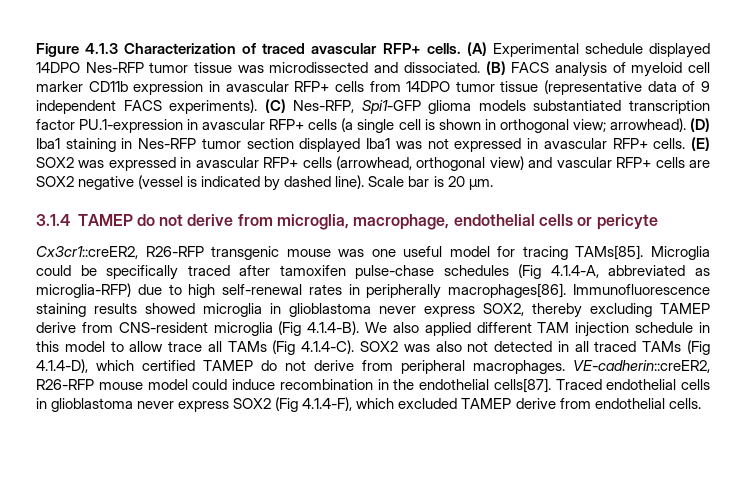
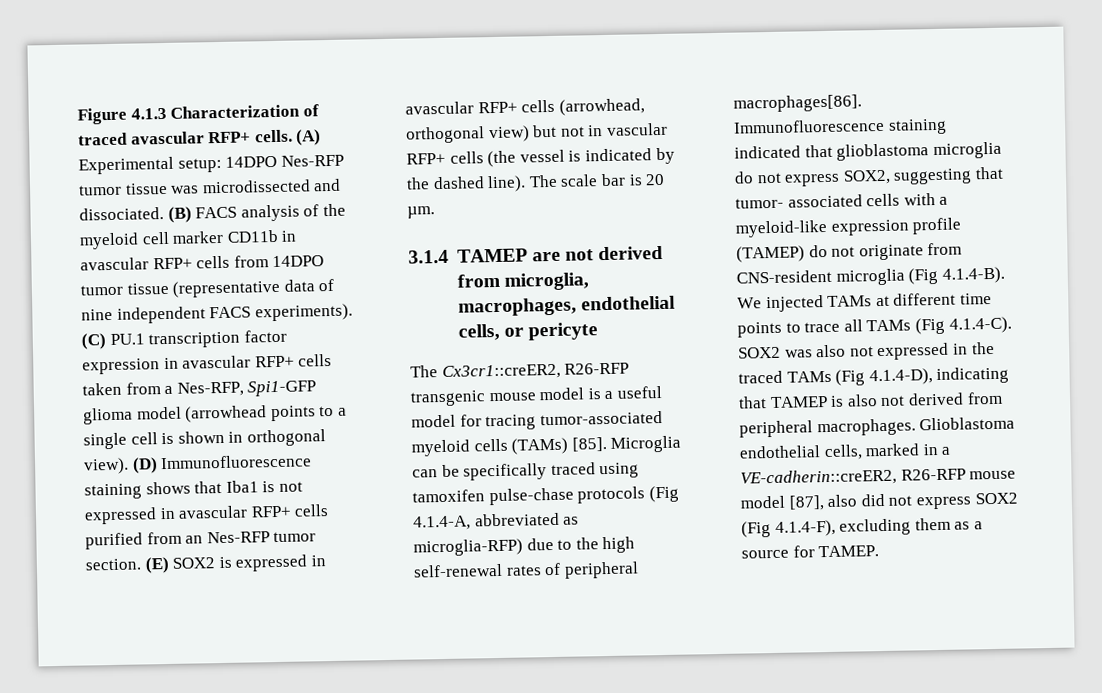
[584,43,711,58] schedule displayed -> [177,157,222,173] setup:
(626, 67) none -> [322,203,346,217] the
[133,81,204,95] expression -> (279, 236) none
[701,81,710,92] 9 -> [81,308,113,321] nine
[293,100,622,114] Nes-RFP, Spi1-GFP glioma models substantiated -> [109,333,145,346] PU.1
[79,118,354,133] PU.1-expression in avascular RFP+ cells (a -> [82,353,333,375] [82,380,317,397] [83,405,347,425] expression in avascular RFP+ cells taken from a Nes-RFP, Spi1-GFP glioma model (arrowhead points to a
[572,118,711,132] [36,138,422,153] view; arrowhead). (D) Iba1 staining in Nes-RFP tumor section displayed Iba1 was -> [83,454,313,475] [84,480,276,500] view). (D) Immunofluorescence staining shows that Iba1 is
[653,138,686,149] cells. -> [294,504,330,517] [85,531,317,550] [85,558,141,571] cells purified from an Nes-RFP tumor section.
[78,160,105,168] was -> [218,556,232,569] is
[528,157,711,168] [36,175,184,190] and vascular RFP+ cells are SOX2 negative (vessel -> [532,122,668,138] [406,149,565,168] but not in vascular RFP+ cells (the vessel
(281, 183) none -> [406,177,430,190] the
[368,176,405,187] Scale -> [528,174,599,188] The scale
[136,214,574,230] do not derive from microglia, macrophage, endothelial cells -> [531,245,664,262] [456,272,589,291] [457,295,676,317] [457,323,500,341] are not derived from microglia, macrophages, endothelial cells,
(658, 222) none -> [410,365,438,378] The
[338,249,396,257] was one -> [539,387,614,401] model is a
[575,245,710,260] [36,265,71,276] TAMs[85]. Microglia could -> [539,410,663,426] [411,435,682,457] [412,469,438,478] tumor-associated myeloid cells (TAMs) [85]. Microglia can
[239,265,271,276] after -> [599,462,640,479] using
[443,265,509,276] schedules -> [577,486,646,504] protocols
(182, 289) none -> [575,537,599,550] the
[348,284,442,299] in peripherally -> [544,561,639,579] of peripheral
[94,303,710,318] [36,322,76,333] results showed microglia in glioblastoma never express SOX2, thereby excluding TAMEP derive -> [734,141,1002,161] [734,166,1004,187] [735,192,949,209] [735,217,963,238] [736,244,924,263] indicated that glioblastoma microglia do not express SOX2, suggesting that tumor- associated cells with a myeloid-like expression profile (TAMEP) do not originate
[392,322,710,337] [36,341,164,352] also applied different TAM injection schedule in this model to allow -> [765,292,992,313] [737,321,801,338] injected TAMs at different time points to
[494,341,589,352] detected in all -> [877,341,995,361] expressed in the
[96,360,710,374] [36,378,710,393] [36,397,701,412] which certified TAMEP do not derive from peripheral macrophages. VE-cadherin::creER2, R26-RFP mouse model could induce recombination in the endothelial cells[87]. Traced endothelial cells in glioblastoma never express SOX2 (Fig 4.1.4-F), which excluded TAMEP derive from endothelial cells. -> [936,366,1010,385] [738,391,1003,409] [739,416,1016,438] [739,443,952,461] [740,468,1017,487] [740,492,1018,511] [741,517,983,538] [741,545,880,559] indicating that TAMEP is also not derived from peripheral macrophages. Glioblastoma endothelial cells, marked in a VE-cadherin::creER2, R26-RFP mouse model [87], also did not express SOX2 (Fig 4.1.4-F), excluding them as a source for TAMEP.

